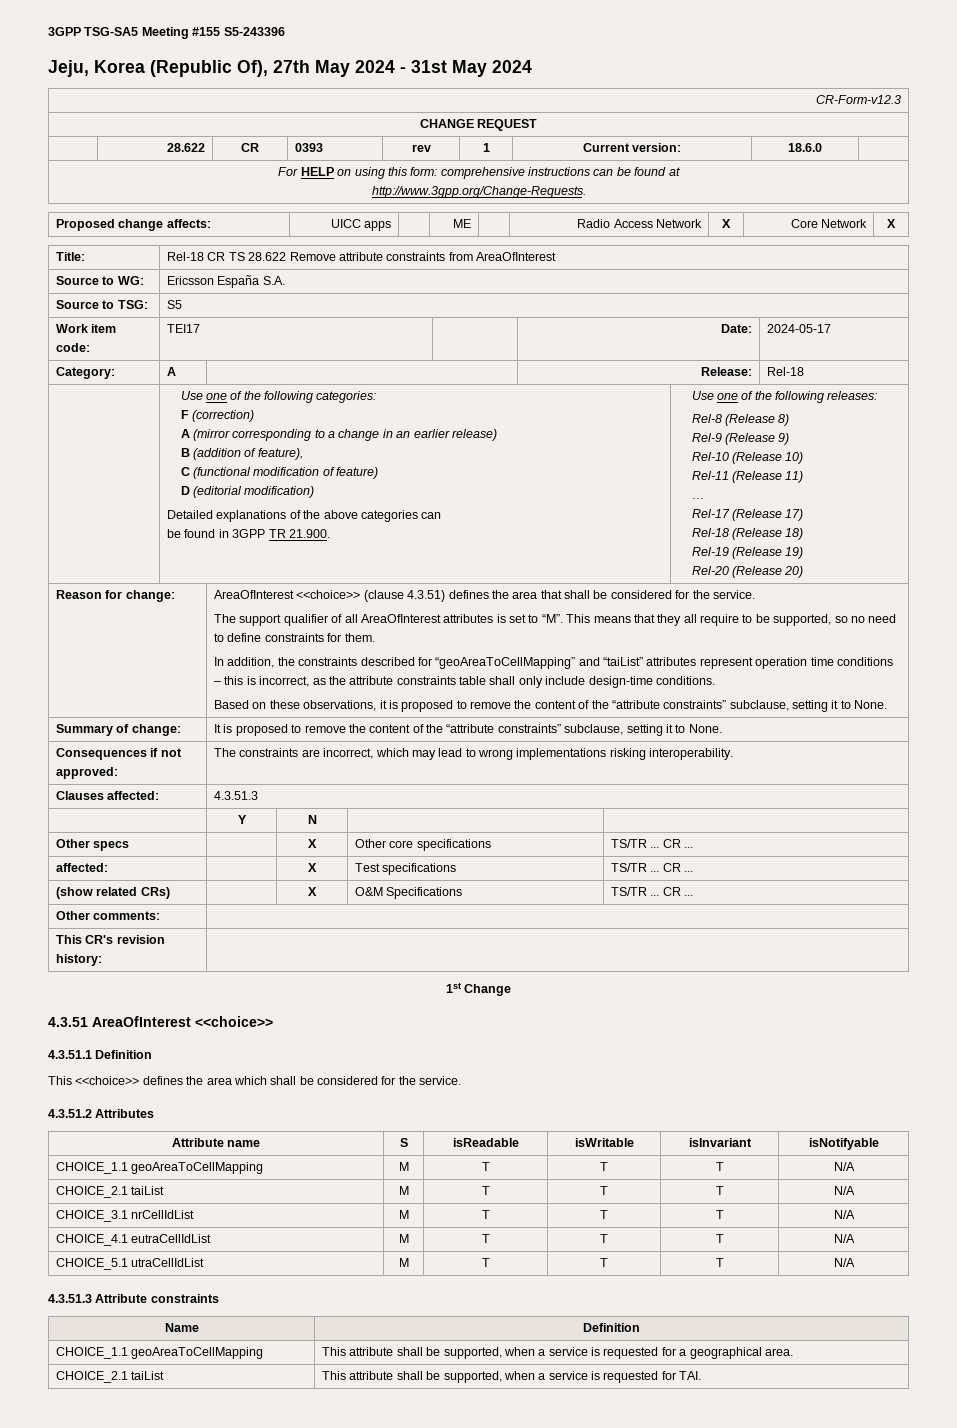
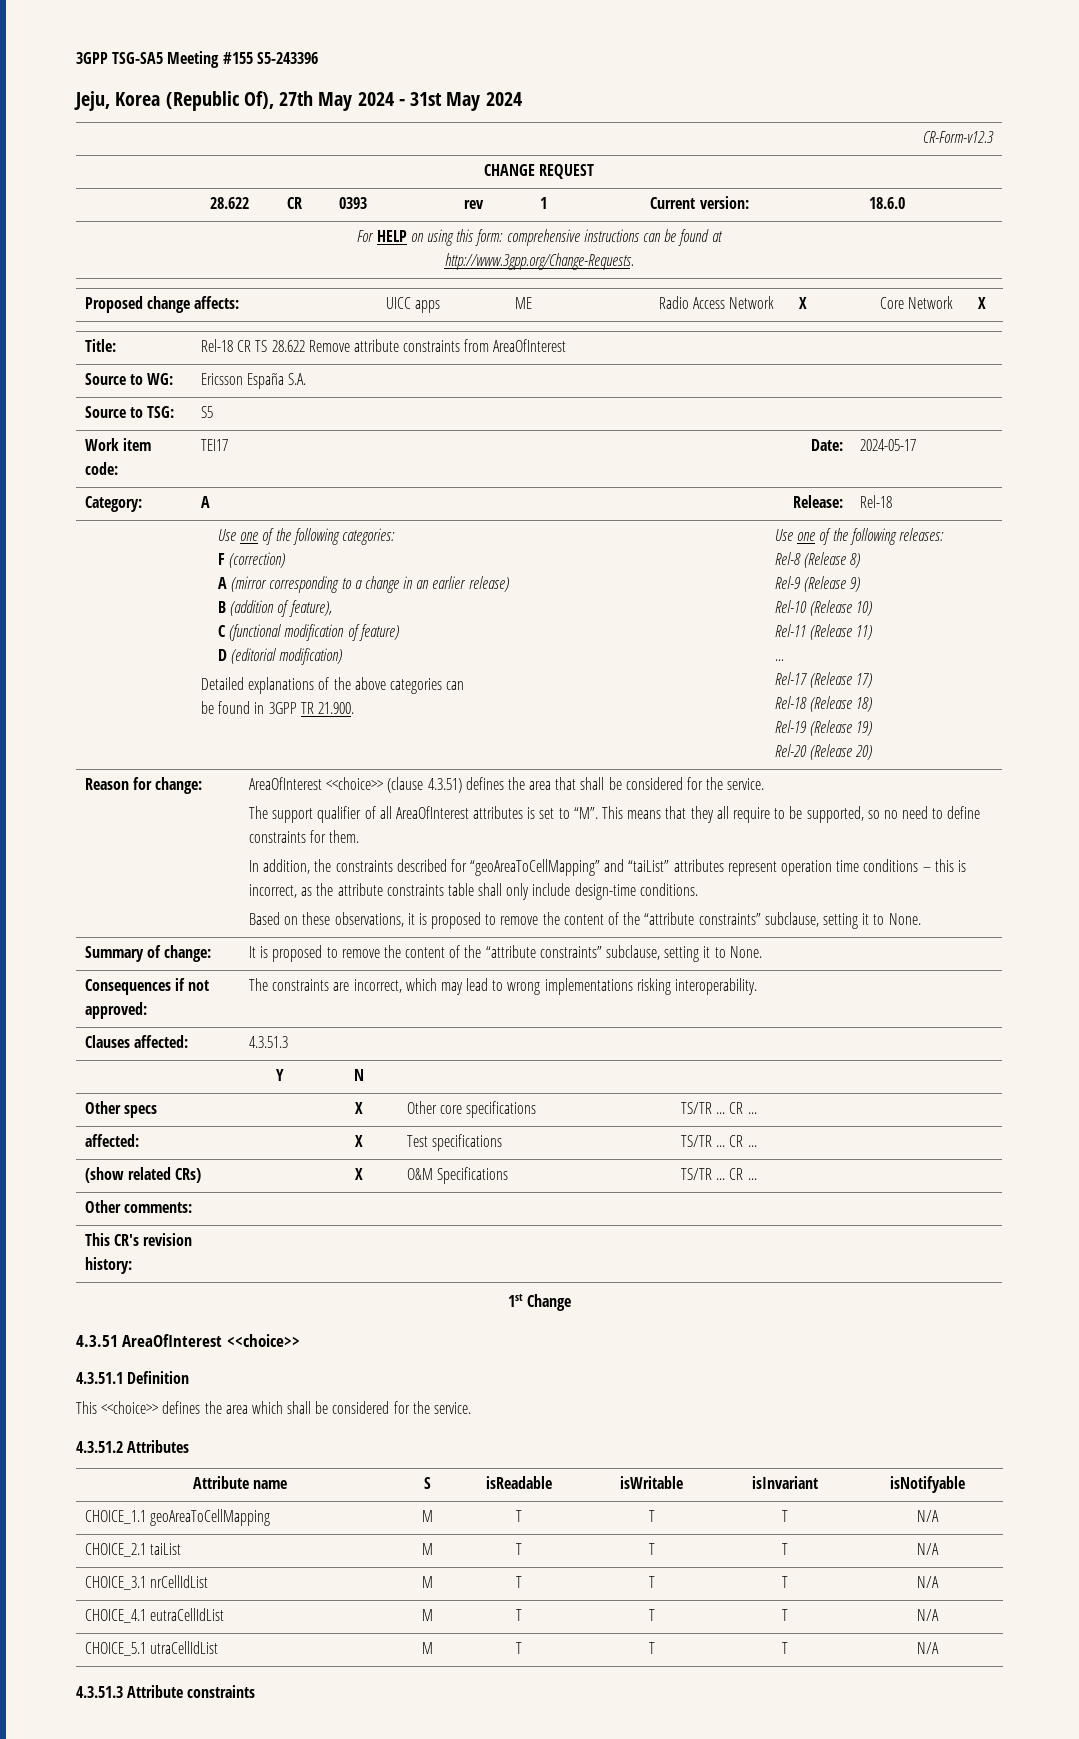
[164,1323,199,1332] [583,1323,640,1332] [56,1347,264,1359] [322,1347,793,1359] [56,1371,165,1383] [322,1371,702,1383] // Name | Definition // CHOICE_1.1 geoAreaToCellMapping | This attribute shall be supported, when a service is requested for a geographical area. // CHOICE_2.1 taiList | This attribute shall be supported, when a service is requested for TAI. -> (256, 1691) none

